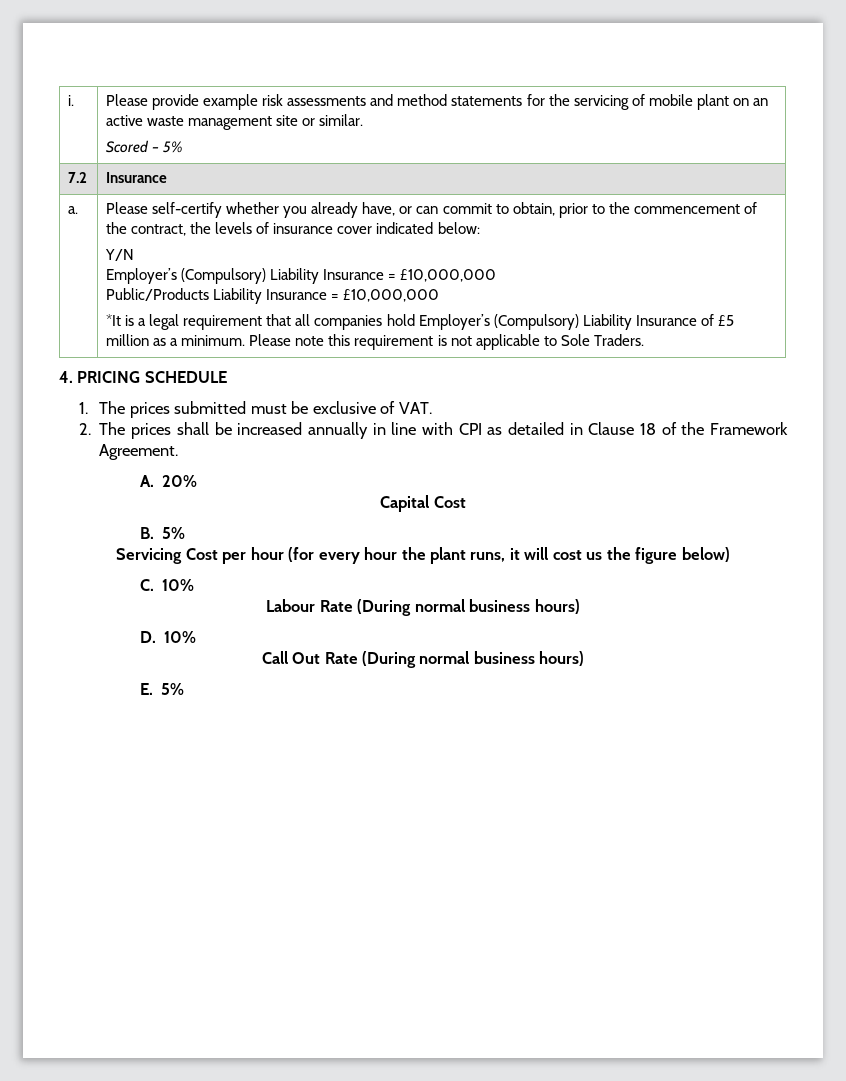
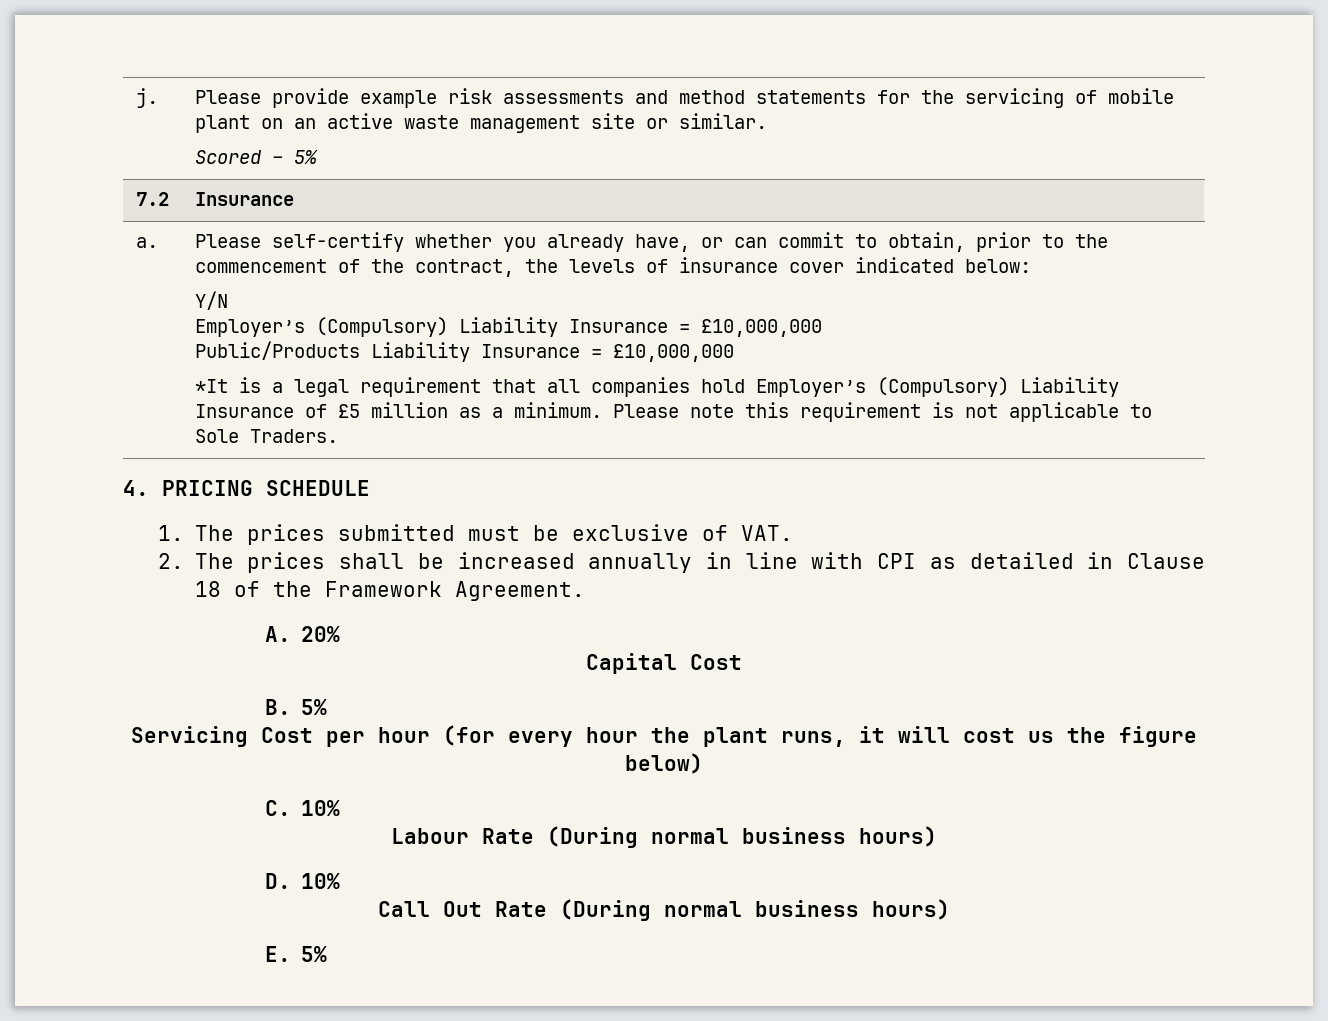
[68,95,75,106] i. -> [135,88,158,108] j.

